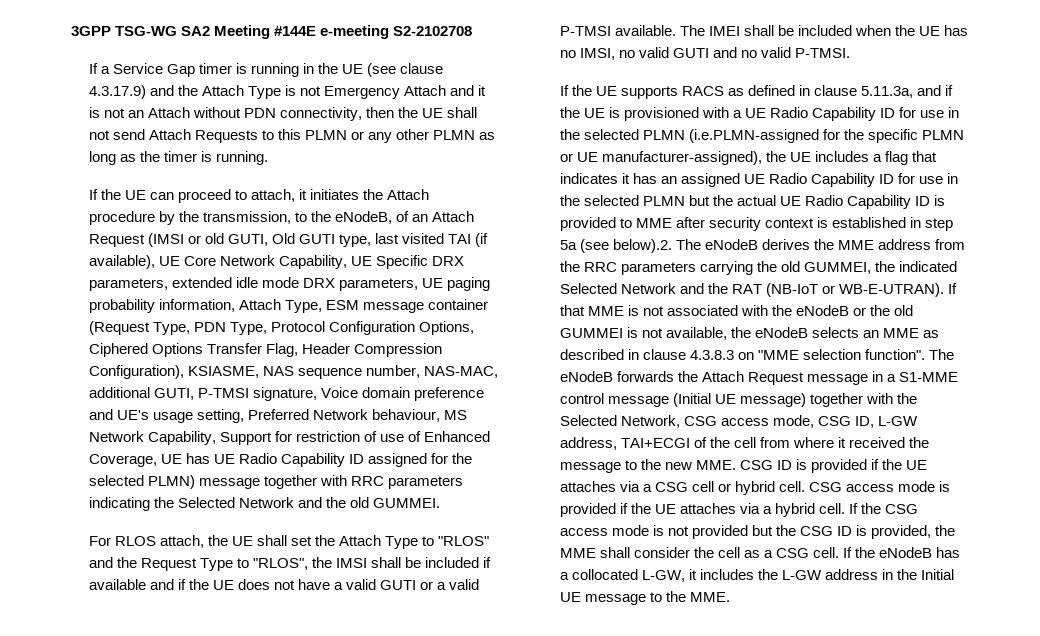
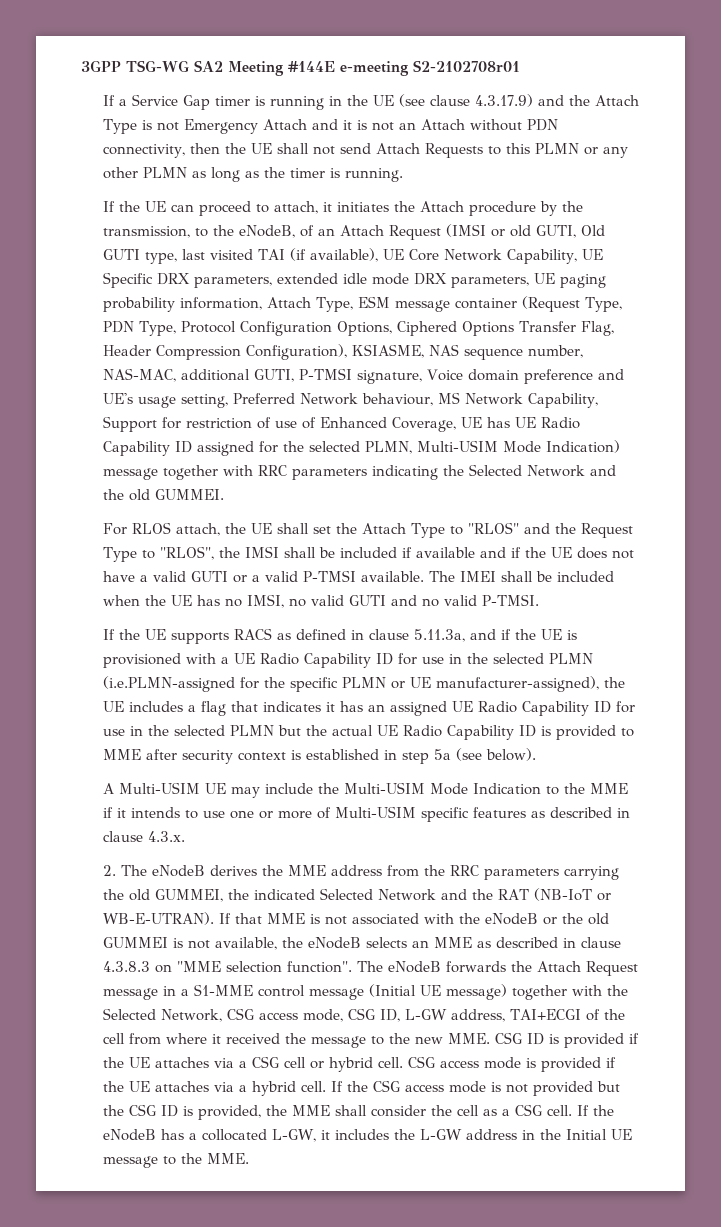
[393,26,473,36] S2-2102708 -> [413,60,520,72] S2-2102708r01
[147,475,195,489] PLMN) -> [364,440,620,454] PLMN, Multi-USIM Mode Indication)
[612,239,672,253] below).2. -> [485,748,536,761] [102,782,628,798] [102,806,630,822] [102,831,185,842] [102,865,116,876] below). // A Multi-USIM UE may include the Multi-USIM Mode Indication to the MME if it intends to use one or more of Multi-USIM specific features as described in clause 4.3.x. // 2.

